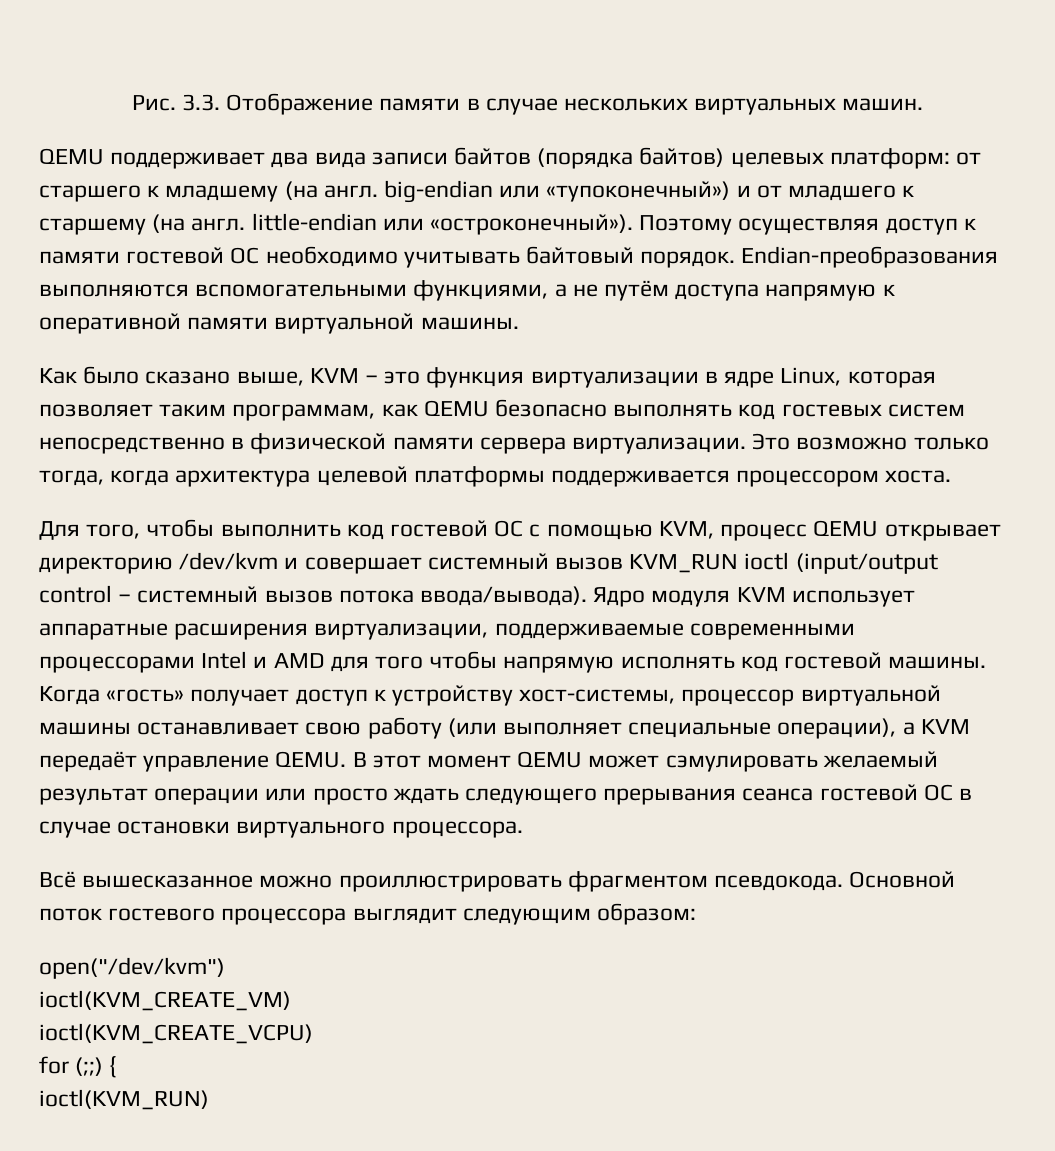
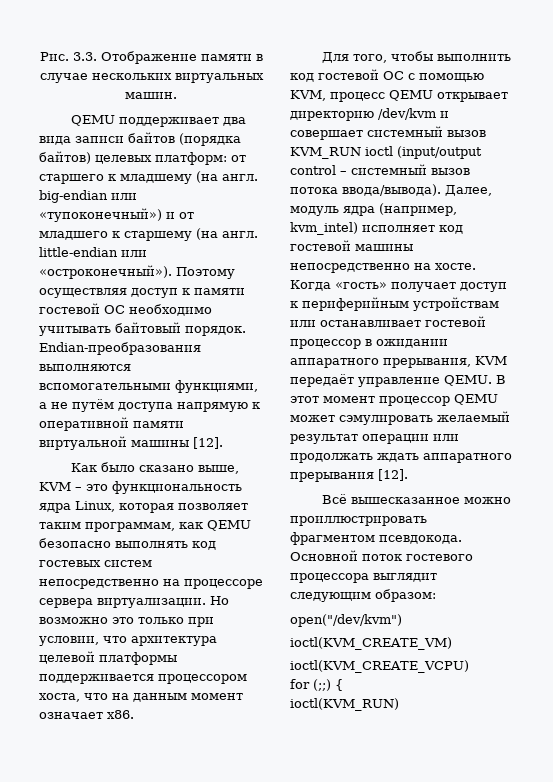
[420,317,519,330] машины. -> [131,437,223,449] машины [12].
[426,367,775,388] функция виртуализации в ядре -> [112,481,242,494] [39,503,71,513] функциональность ядра
[231,433,989,454] [39,470,170,486] в физической памяти сервера виртуализации. Это возможно только тогда, когда -> [163,579,263,589] [39,596,229,608] [39,617,214,627] [39,636,127,646] на процессоре сервера виртуализации. Но возможно это только при условии, что
[885,470,952,483] хостa. -> [39,693,243,702] [39,710,134,719] хостa, что на данным момент означает x86.
[593,587,915,607] [39,623,855,640] [39,651,987,673] Ядро модуля KVM использует аппаратные расширения виртуализации, поддерживаемые современными процессорами Intel и AMD для того чтобы напрямую исполнять код гостевой машины. -> [445,185,492,196] [290,203,457,216] [290,222,463,235] [290,240,413,251] [290,263,476,273] Далее, модуль ядра (например, kvm_intel) исполняет код гостевой машины непосредственно на хосте.
[392,685,941,706] [39,717,915,739] устройству хост-системы, процессор виртуальной машины останавливает свою работу (или выполняет специальные операции), а -> [302,297,499,311] [290,316,486,327] [290,339,448,349] [290,358,471,368] периферийным устройствам или останавливает гостевой процессор в ожидании аппаратного прерывания,
(512, 761) none -> [379,396,450,406] процессор
[312,784,973,805] [39,821,523,838] просто ждать следующего прерывания сеанса гостевой ОС в случае остановки виртуального процессора. -> [290,453,512,463] [290,469,408,482] продолжать ждать аппаратного прерывания [12].

